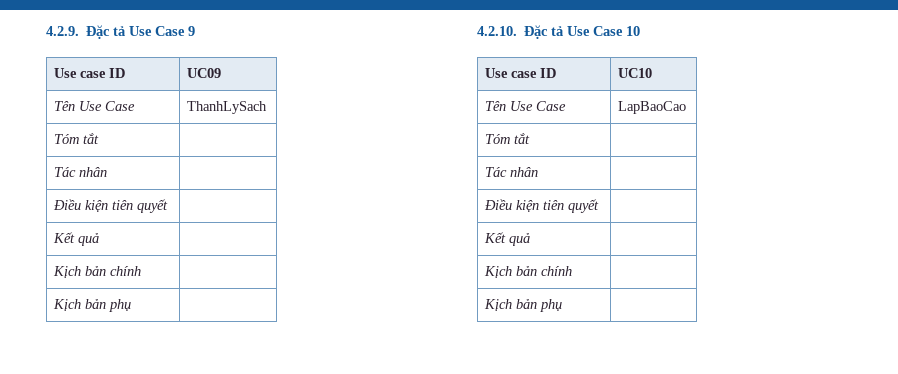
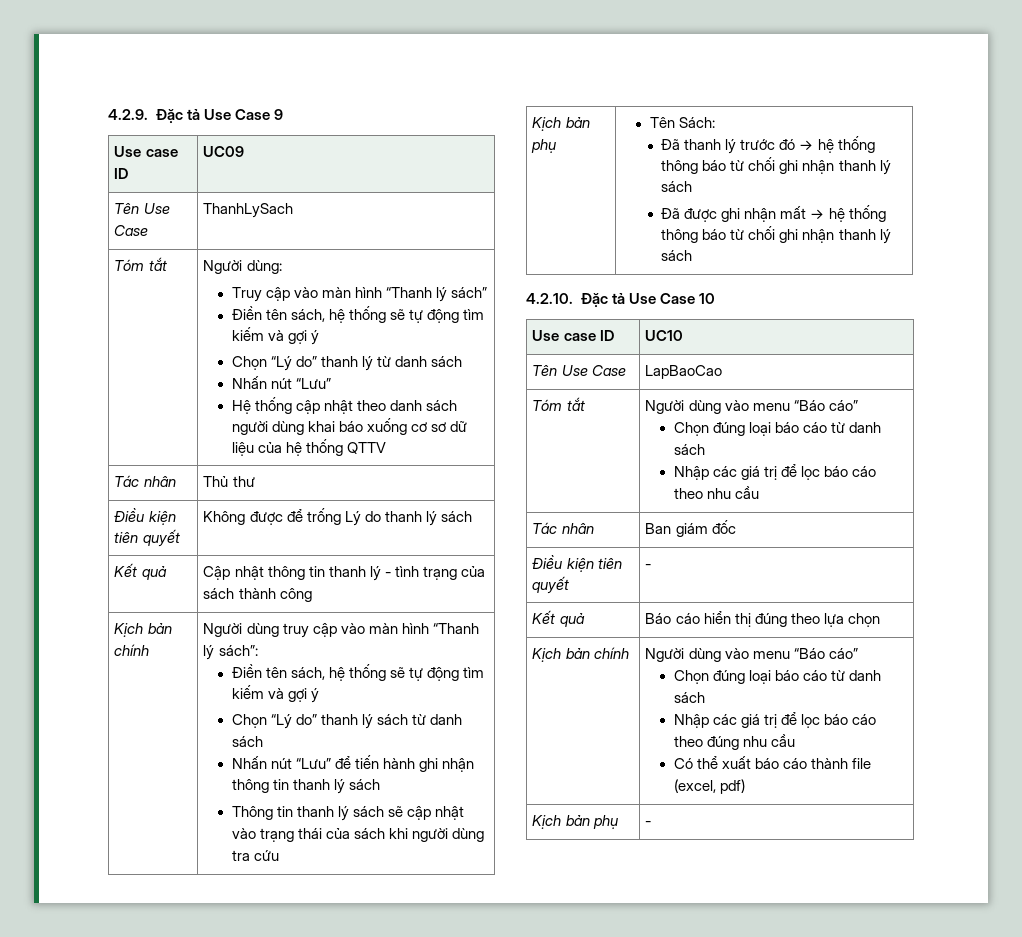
[54,167,108,177] [53,199,169,213] [53,232,100,246] [53,266,142,278] [53,299,132,312] // Tác nhân | // Điều kiện tiên quyết | // Kết quả | // Kịch bản chính | // Kịch bản phụ | -> [203,260,282,274] [231,287,487,302] [231,306,484,323] [231,327,319,345] [231,356,462,371] [231,376,331,389] [231,397,457,414] [231,418,467,435] [231,439,386,456] [114,475,176,487] [203,476,255,487] [114,508,176,525] [114,529,180,547] [203,508,472,526] [114,563,167,580] [203,566,485,581] [203,588,312,602] [114,623,172,637] [114,644,150,656] [203,623,479,638] [203,645,258,660] [231,664,484,681] [231,685,319,703] [231,714,462,729] [231,736,263,747] [231,755,474,772] [231,779,380,794] [231,806,464,821] [231,828,484,842] [231,850,279,861] [532,117,590,131] [531,139,557,153] [649,117,715,128] [661,136,875,154] [661,157,891,175] [661,181,693,192] [661,205,886,222] [661,226,891,244] [661,250,693,261] Người dùng: // Truy cập vào màn hình “Thanh lý sách” // Điền tên sách, hệ thống sẽ tự động tìm kiếm và gợi ý // Chọn “Lý do” thanh lý từ danh sách // Nhấn nút “Lưu” // Hệ thống cập nhật theo danh sách người dùng khai báo xuống cơ sơ dữ liệu của hệ thống QTTV // Tác nhân | Thủ thư // Điều kiện tiên quyết | Không được để trống Lý do thanh lý sách // Kết quả | Cập nhật thông tin thanh lý - tình trạng của sách thành công // Kịch bản chính | Người dùng truy cập vào màn hình “Thanh lý sách”: // Điền tên sách, hệ thống sẽ tự động tìm kiếm và gợi ý // Chọn “Lý do” thanh lý sách từ danh sách // Nhấn nút “Lưu” để tiến hành ghi nhận thông tin thanh lý sách // Thông tin thanh lý sách sẽ cập nhật vào trạng thái của sách khi người dùng tra cứu // Kịch bản phụ | Tên Sách: // Đã thanh lý trước đó → hệ thống thông báo từ chối ghi nhận thanh lý sách // Đã được ghi nhận mất → hệ thống thông báo từ chối ghi nhận thanh lý sách
[485,167,539,177] [484,199,600,213] [484,232,531,246] [484,266,573,278] [484,299,563,312] // Tác nhân | // Điều kiện tiên quyết | // Kết quả | // Kịch bản chính | // Kịch bản phụ | -> [645,400,858,414] [673,422,881,436] [673,444,705,455] [673,464,876,480] [673,486,759,499] [532,522,594,534] [645,520,736,537] [532,555,622,572] [532,576,570,594] [645,564,652,569] [532,610,585,627] [645,611,880,627] [532,647,629,662] [645,648,858,662] [673,670,881,684] [673,692,705,703] [673,712,876,728] [673,734,795,750] [673,756,871,769] [673,779,745,794] [532,815,618,829] [645,821,652,826] Người dùng vào menu “Báo cáo” // Chọn đúng loại báo cáo từ danh sách // Nhập các giá trị để lọc báo cáo theo nhu cầu // Tác nhân | Ban giám đốc // Điều kiện tiên quyết | - // Kết quả | Báo cáo hiển thị đúng theo lựa chọn // Kịch bản chính | Người dùng vào menu “Báo cáo” // Chọn đúng loại báo cáo từ danh sách // Nhập các giá trị để lọc báo cáo theo đúng nhu cầu // Có thể xuất báo cáo thành file (excel, pdf) // Kịch bản phụ | -

